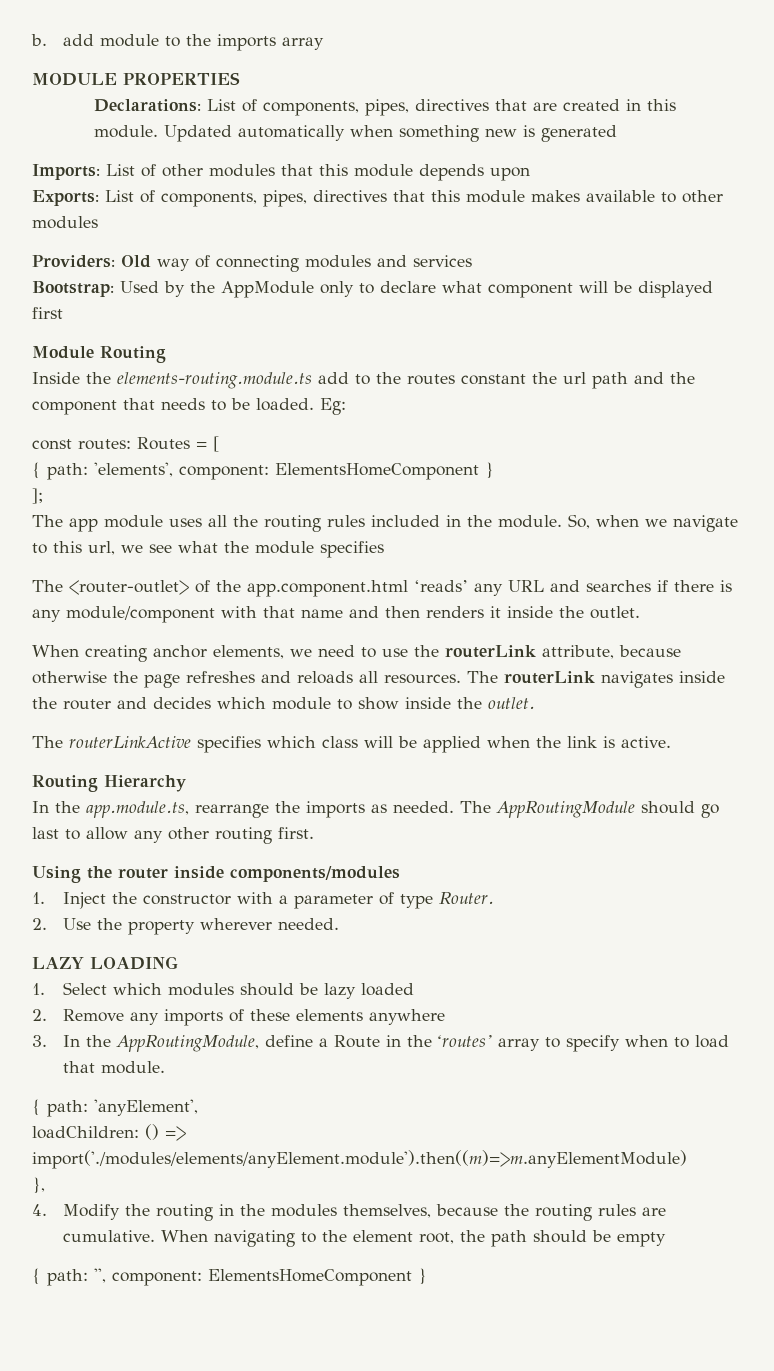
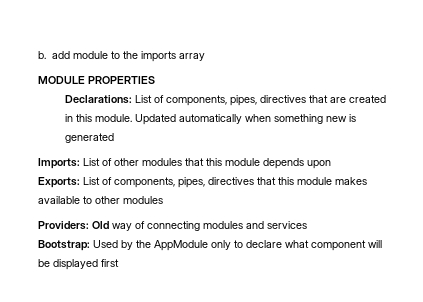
[32,346,166,363] [32,372,695,389] [32,398,346,415] [32,436,219,452] [32,462,494,480] [32,488,43,504] [32,514,738,532] [32,541,384,558] [32,580,732,597] [32,606,640,623] [32,645,681,662] [32,671,725,688] [32,697,535,710] [32,736,671,753] [32,775,186,792] [32,801,719,818] [32,827,314,844] [32,866,400,883] [32,892,495,909] [32,918,340,935] [32,956,178,970] [32,982,415,999] [32,1009,446,1026] [32,1035,730,1052] [63,1061,166,1074] [32,1099,198,1117] [32,1124,186,1141] [32,1150,687,1169] [32,1177,45,1194] [32,1204,667,1221] [63,1230,667,1247] [32,1268,427,1286] // Module Routing // Inside the elements-routing.module.ts add to the routes constant the url path and the component that needs to be loaded. Eg: // const routes: Routes = [ // { path: 'elements', component: ElementsHomeComponent } // ]; // The app module uses all the routing rules included in the module. So, when we navigate to this url, we see what the module specifies // The <router-outlet> of the app.component.html ‘reads’ any URL and searches if there is any module/component with that name and then renders it inside the outlet. // When creating anchor elements, we need to use the routerLink attribute, because otherwise the page refreshes and reloads all resources. The routerLink navigates inside the router and decides which module to show inside the outlet. // The routerLinkActive specifies which class will be applied when the link is active. // Routing Hierarchy // In the app.module.ts, rearrange the imports as needed. The AppRoutingModule should go last to allow any other routing first. // Using the router inside components/modules // 1. Inject the constructor with a parameter of type Router. // 2. Use the property wherever needed. // LAZY LOADING // 1. Select which modules should be lazy loaded // 2. Remove any imports of these elements anywhere // 3. In the AppRoutingModule, define a Route in the ‘routes’ array to specify when to load that module. // { path: 'anyElement', // loadChildren: () => import('./modules/elements/anyElement.module').then((m)=>m.anyElementModule) // }, // 4. Modify the routing in the modules themselves, because the routing rules are cumulative. When navigating to the element root, the path should be empty // { path: '', component: ElementsHomeComponent } -> (119, 263) none

